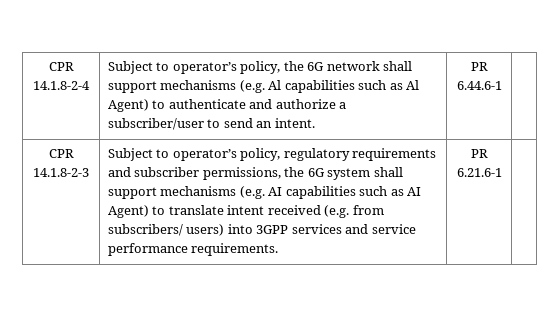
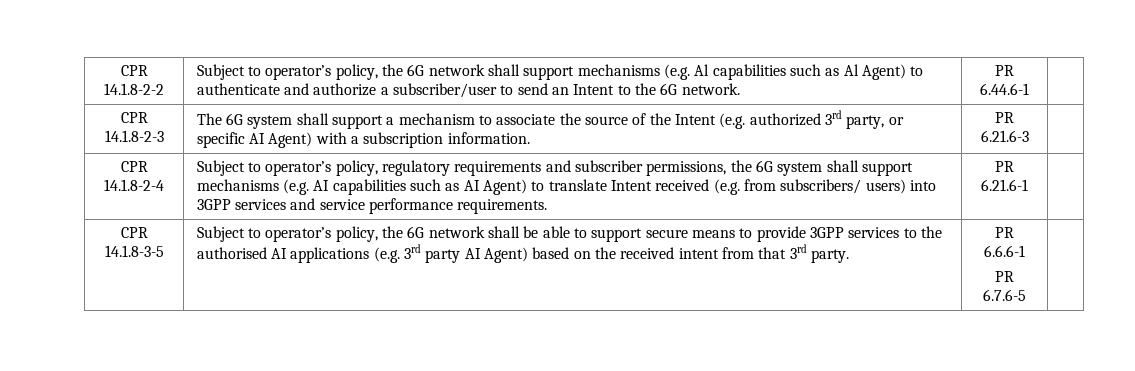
[48,62,74,71] [33,81,90,90] CPR 14.1.8-2-4 -> [120,65,148,76] [104,83,164,95] CPR 14.1.8-2-2
[274,118,315,128] intent. -> [573,83,740,95] Intent to the 6G network.
(89, 172) none -> [196,110,904,129] [196,132,530,148] [995,112,1014,123] [980,130,1029,142] [120,161,148,172] [104,179,164,191] | The 6G system shall support a mechanism to associate the source of the Intent (e.g. authorized 3rd party, or specific AI Agent) with a subscription information. | PR 6.21.6-3 | // CPR 14.1.8-2-4
[227,205,265,215] intent -> [611,180,653,191] Intent
(502, 172) none -> [120,227,148,238] [104,245,164,257] [196,226,942,242] [196,244,849,263] [995,227,1014,238] [984,245,1025,257] [995,271,1014,282] [983,289,1026,301] // CPR 14.1.8-3-5 | Subject to operator’s policy, the 6G network shall be able to support secure means to provide 3GPP services to the authorised AI applications (e.g. 3rd party AI Agent) based on the received intent from that 3rd party. | PR 6.6.6-1 // PR 6.7.6-5 |

